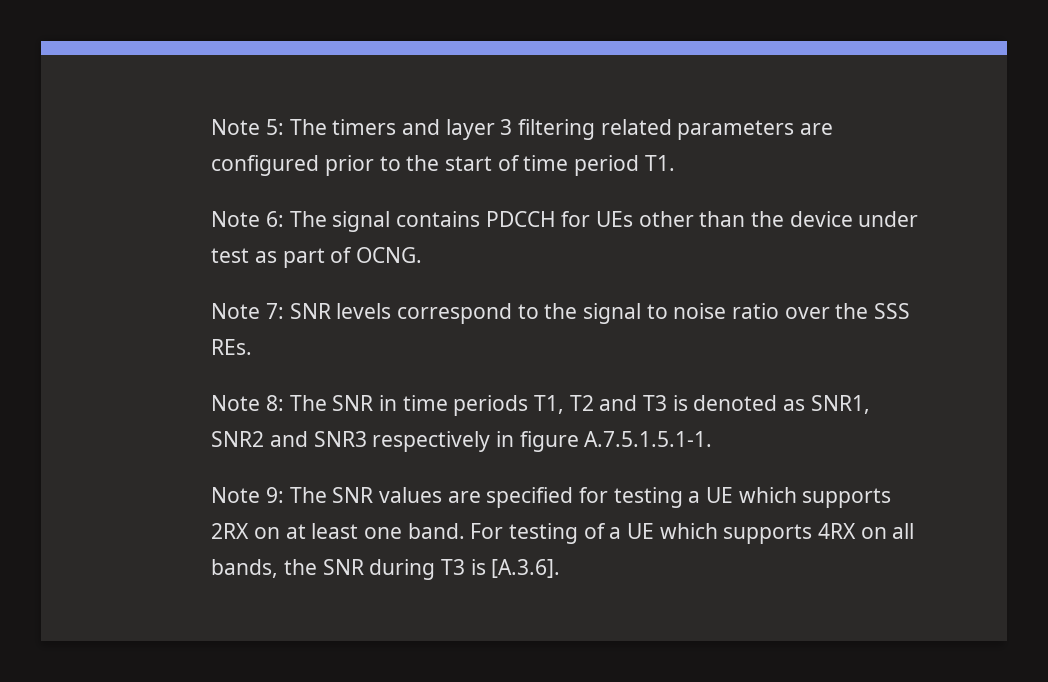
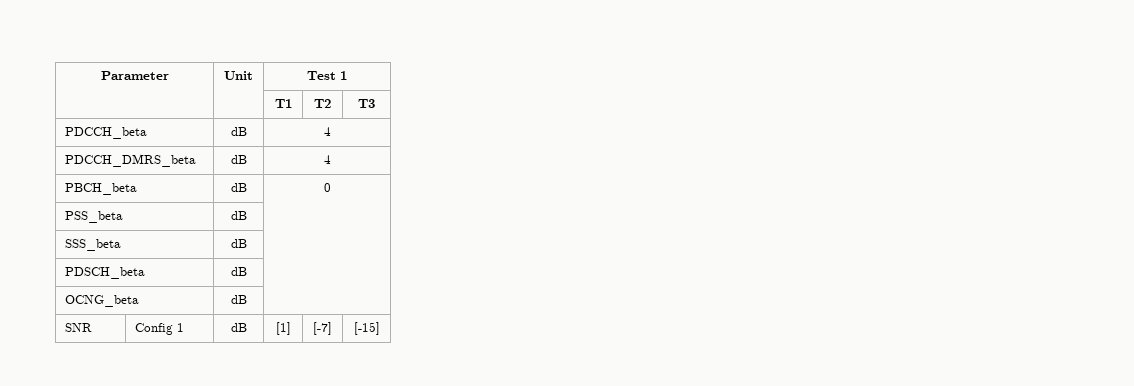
[211,119,833,140] [211,155,675,176] [211,211,919,232] [211,247,422,268] [211,303,910,324] [211,339,253,355] [211,395,870,416] [211,431,713,452] [211,487,892,508] [211,523,915,544] [211,559,561,580] Note 5: The timers and layer 3 filtering related parameters are configured prior to the start of time period T1. // Note 6: The signal contains PDCCH for UEs other than the device under test as part of OCNG. // Note 7: SNR levels correspond to the signal to noise ratio over the SSS REs. // Note 8: The SNR in time periods T1, T2 and T3 is denoted as SNR1, SNR2 and SNR3 respectively in figure A.7.5.1.5.1-1. // Note 9: The SNR values are specified for testing a UE which supports 2RX on at least one band. For testing of a UE which supports 4RX on all bands, the SNR during T3 is [A.3.6]. -> [100,71,169,80] [224,71,253,80] [307,71,347,80] [274,99,292,108] [314,99,331,108] [358,99,375,108] [65,127,148,139] [230,127,247,136] [323,127,331,136] [65,154,197,167] [230,155,247,164] [323,155,331,164] [65,183,138,195] [230,183,247,192] [323,183,331,192] [65,211,124,223] [230,211,247,220] [65,239,122,251] [230,239,247,248] [65,267,146,279] [230,267,247,276] [65,295,140,307] [230,295,247,304] [65,323,93,332] [135,323,185,335] [230,323,247,332] [275,322,291,335] [313,322,332,335] [353,322,380,335] Parameter | Unit | Test 1 // | | T1 | T2 | T3 // PDCCH_beta | dB | 4 // PDCCH_DMRS_beta | dB | 4 // PBCH_beta | dB | 0 // PSS_beta | dB | // SSS_beta | dB | // PDSCH_beta | dB | // OCNG_beta | dB | // SNR | Config 1 | dB | [1] | [-7] | [-15]

